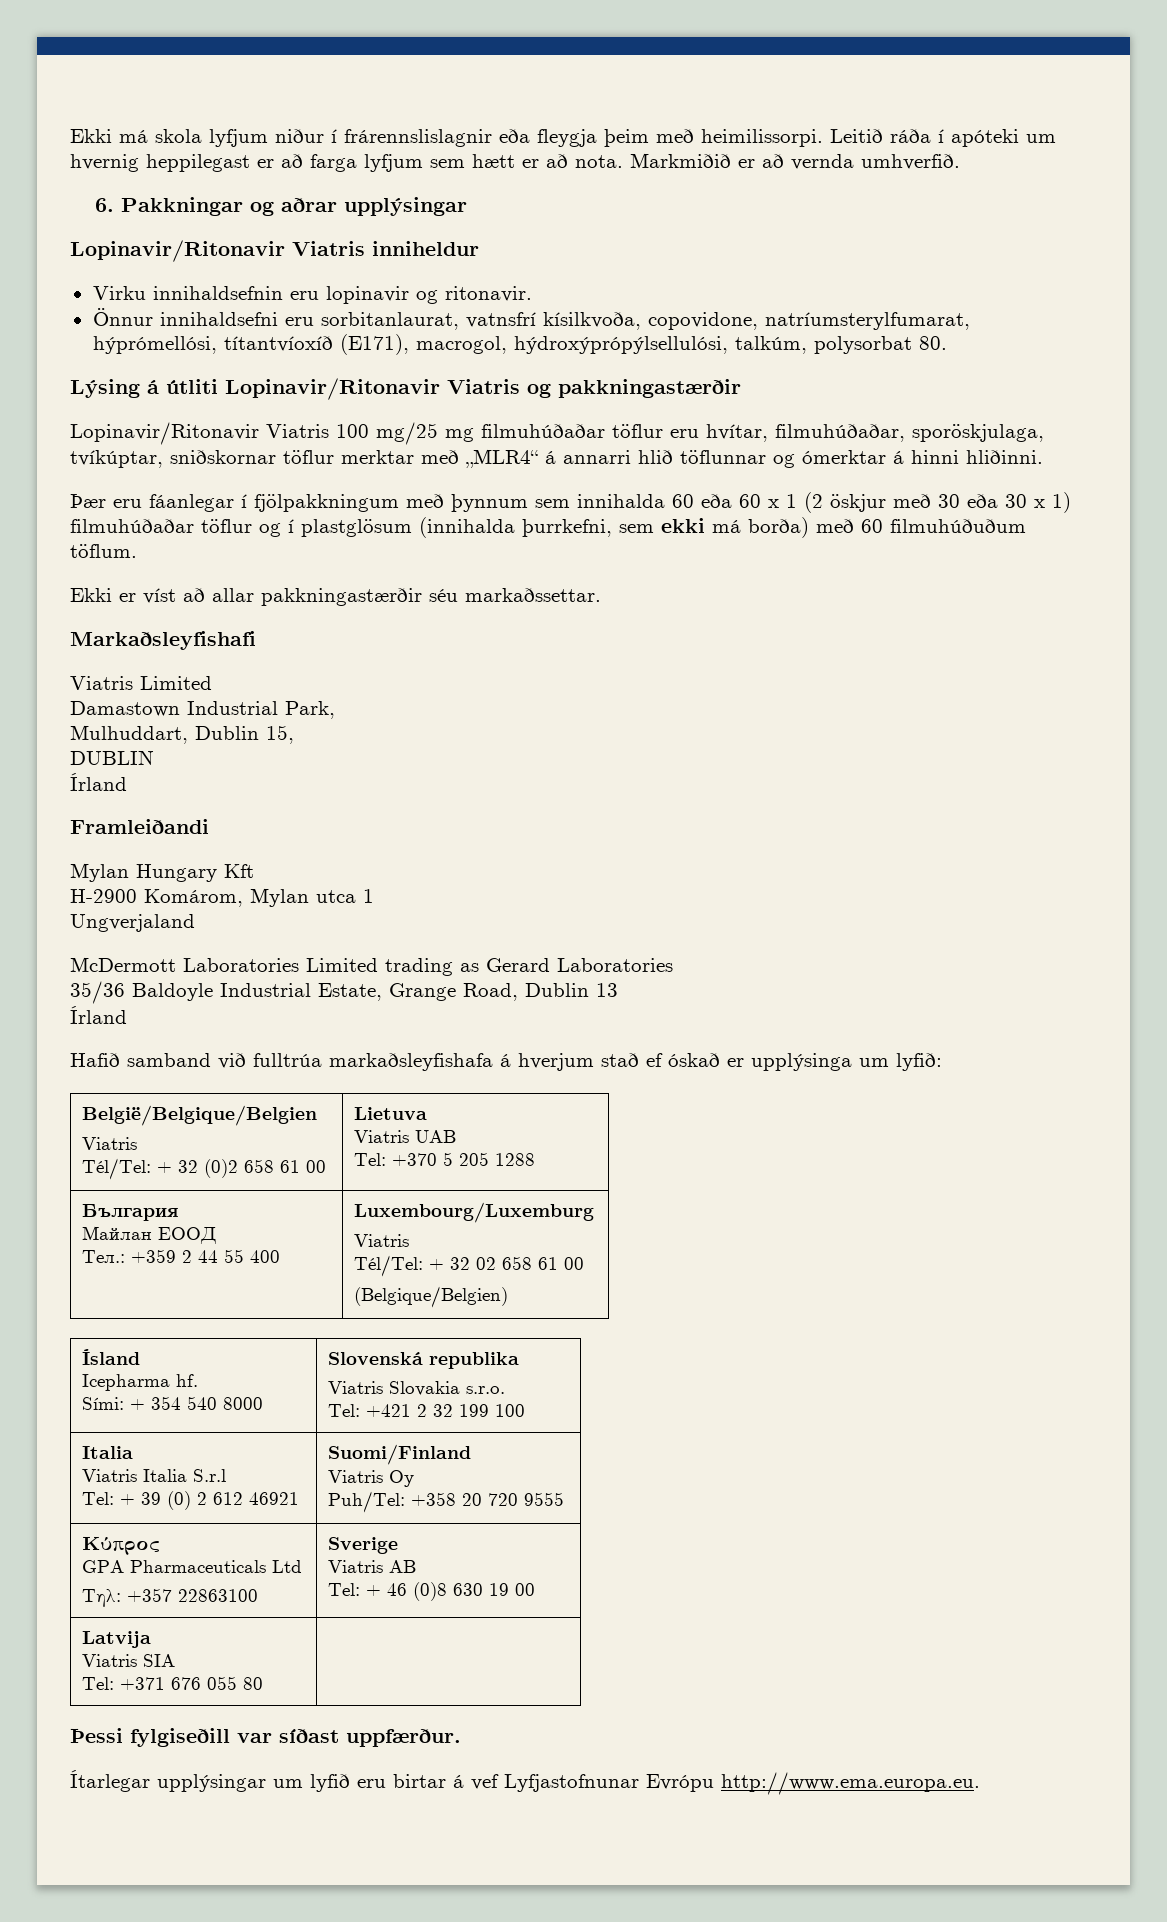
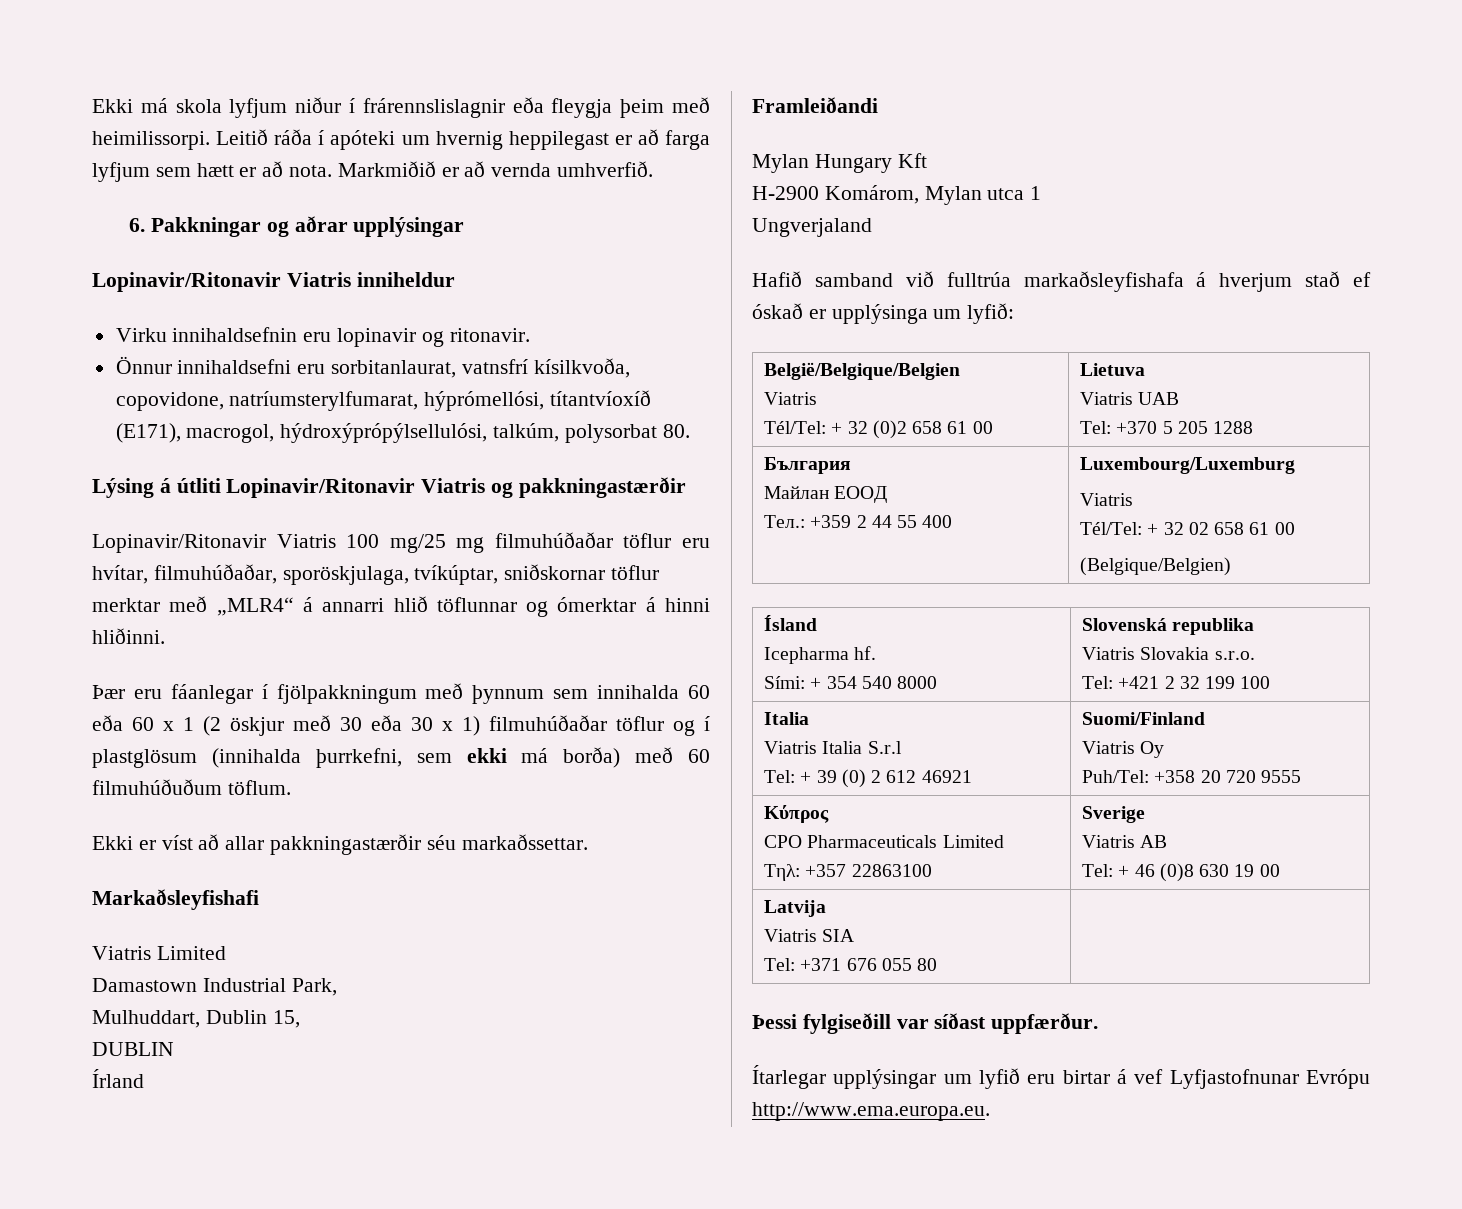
[70,957,673,976] [70,981,618,1004] [70,1006,127,1024] // McDermott Laboratories Limited trading as Gerard Laboratories // 35/36 Baldoyle Industrial Estate, Grange Road, Dublin 13 // Írland -> (872, 227) none
[82,1560,303,1573] GPA Pharmaceuticals Ltd -> [764,835,1004,848] CPO Pharmaceuticals Limited

